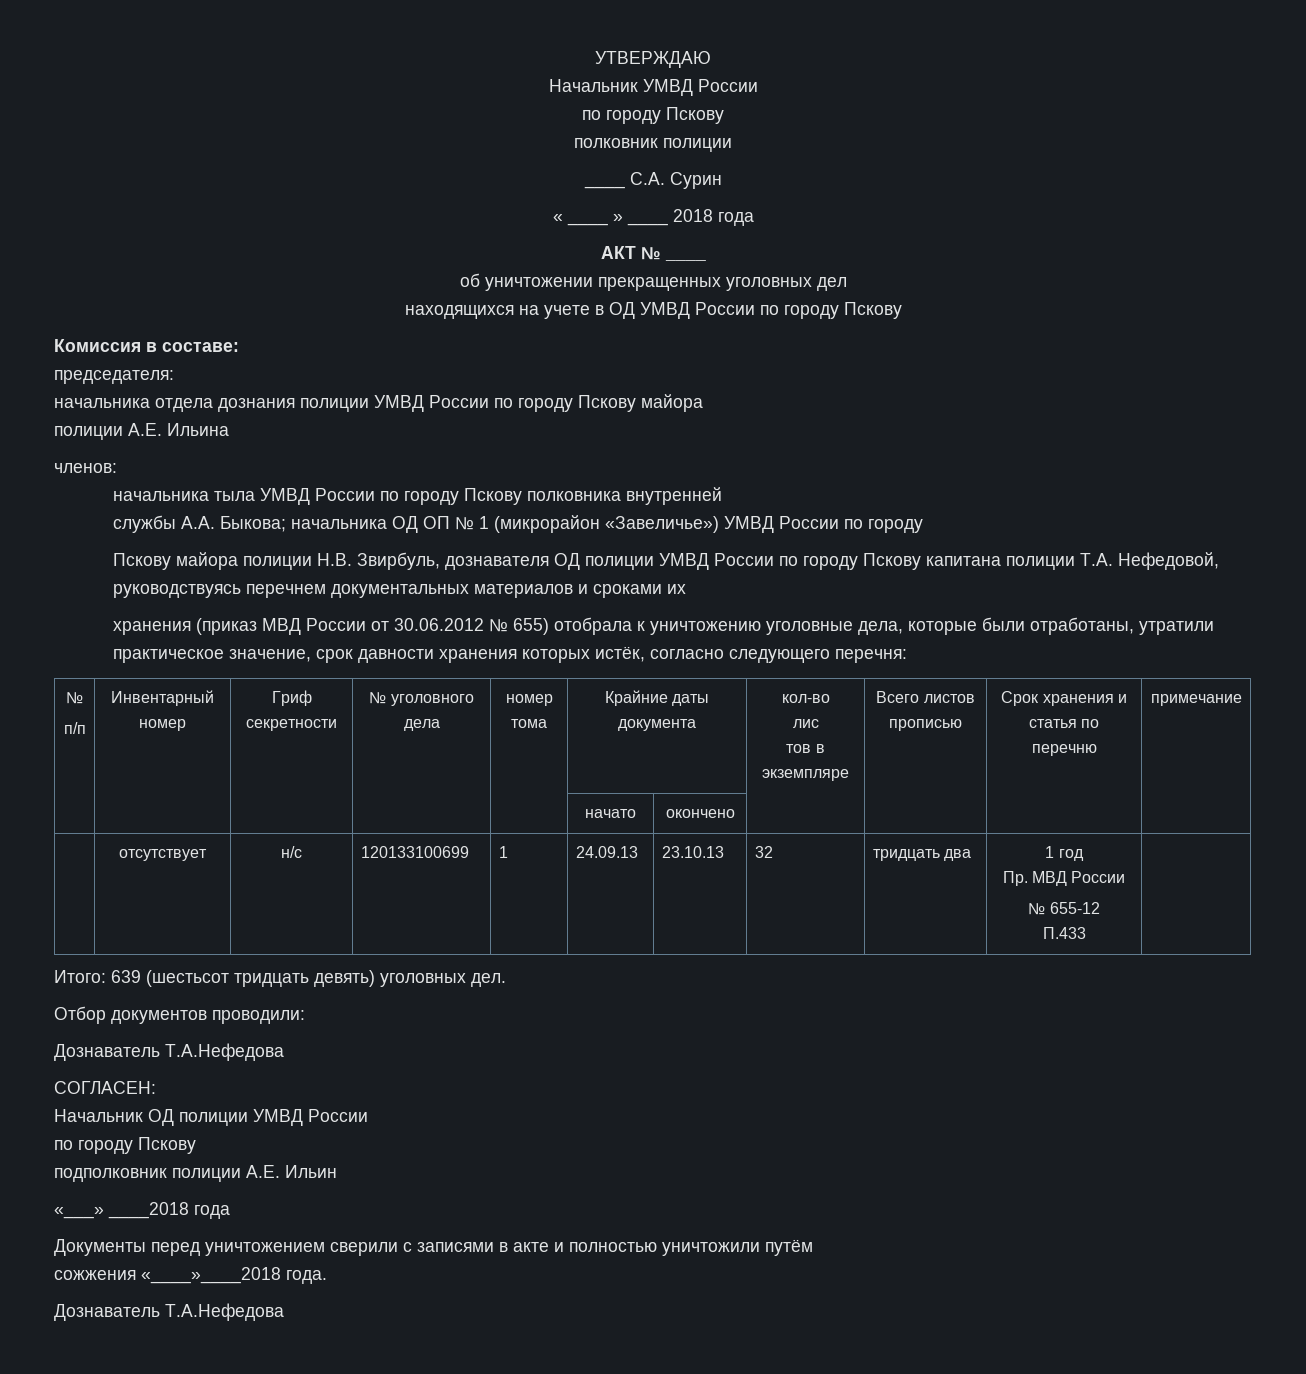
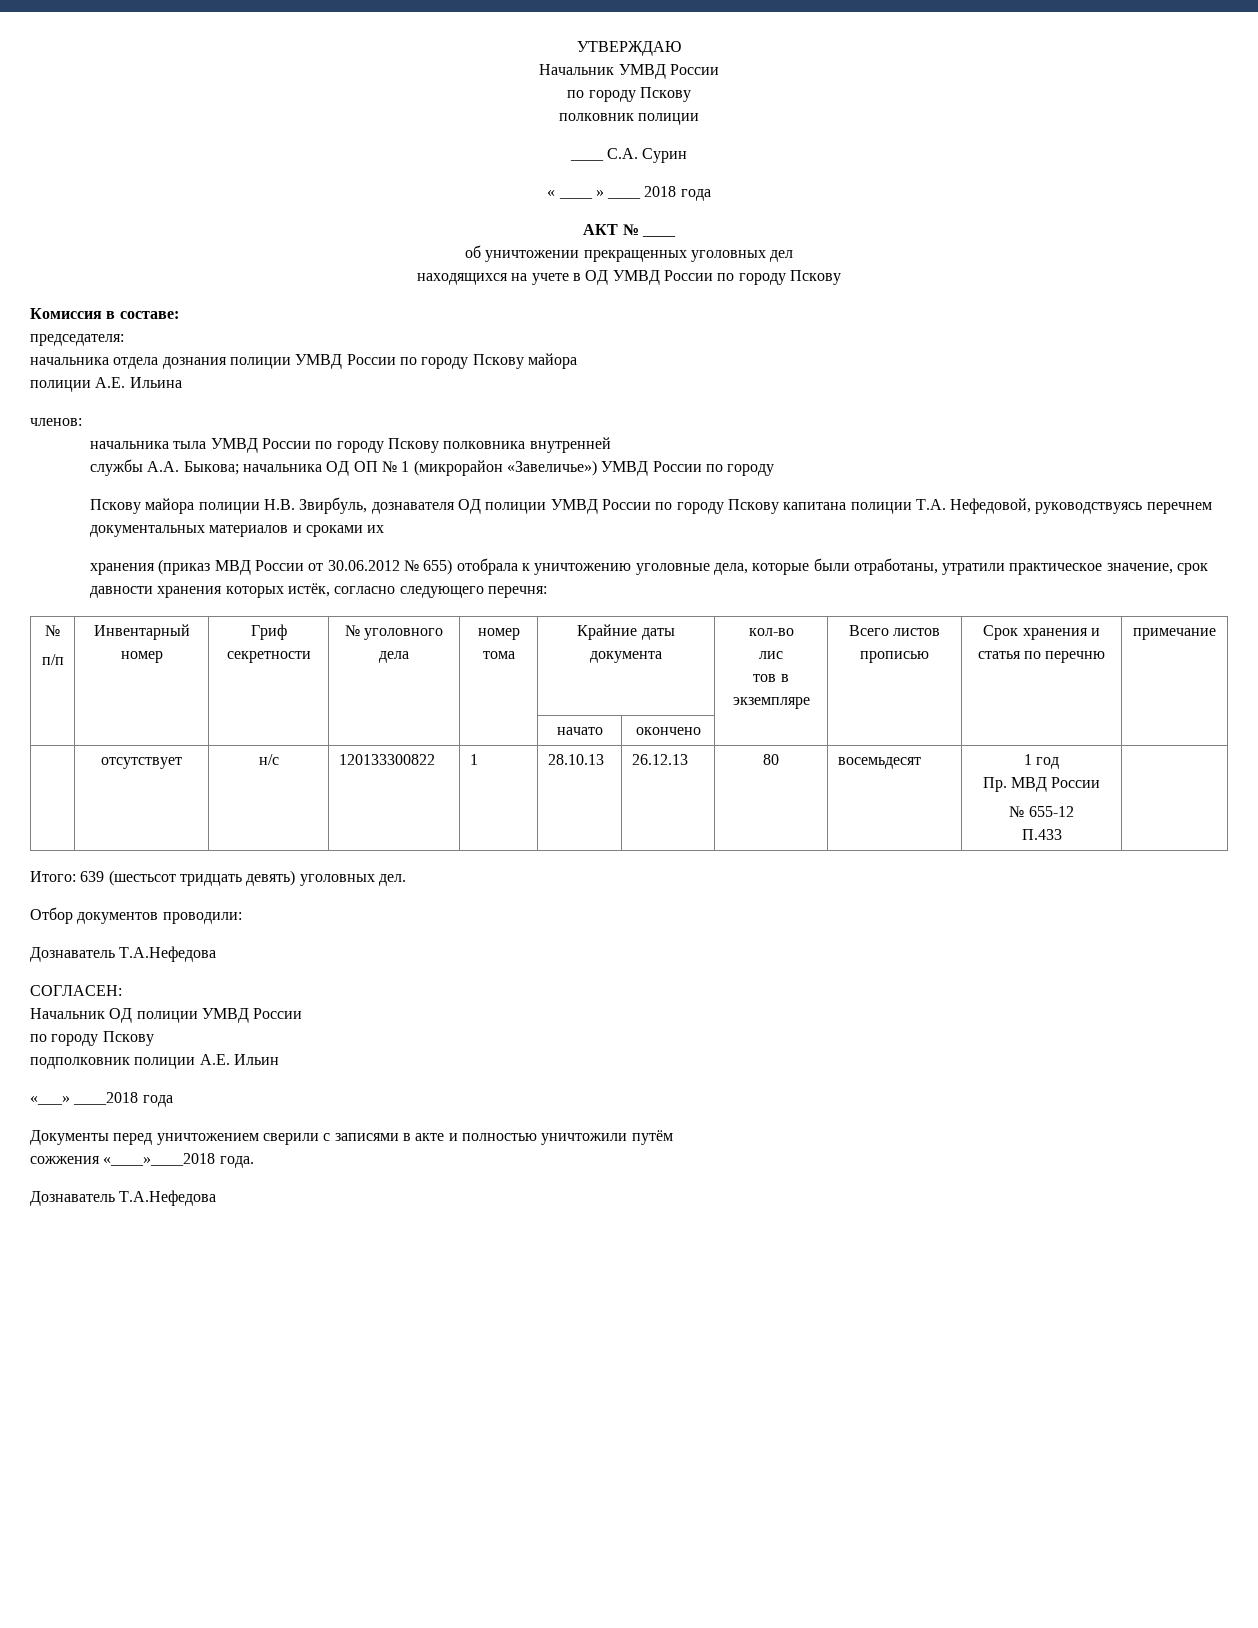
[360,846,469,858] [498,846,508,858] [575,846,638,858] [661,846,724,858] [754,846,773,858] [872,849,971,861] 120133100699 | 1 | 24.09.13 | 23.10.13 | 32 | тридцать два -> [338,754,435,765] [469,754,478,765] [547,754,604,765] [631,754,688,765] [763,754,779,765] [837,757,921,769] 120133300822 | 1 | 28.10.13 | 26.12.13 | 80 | восемьдесят

